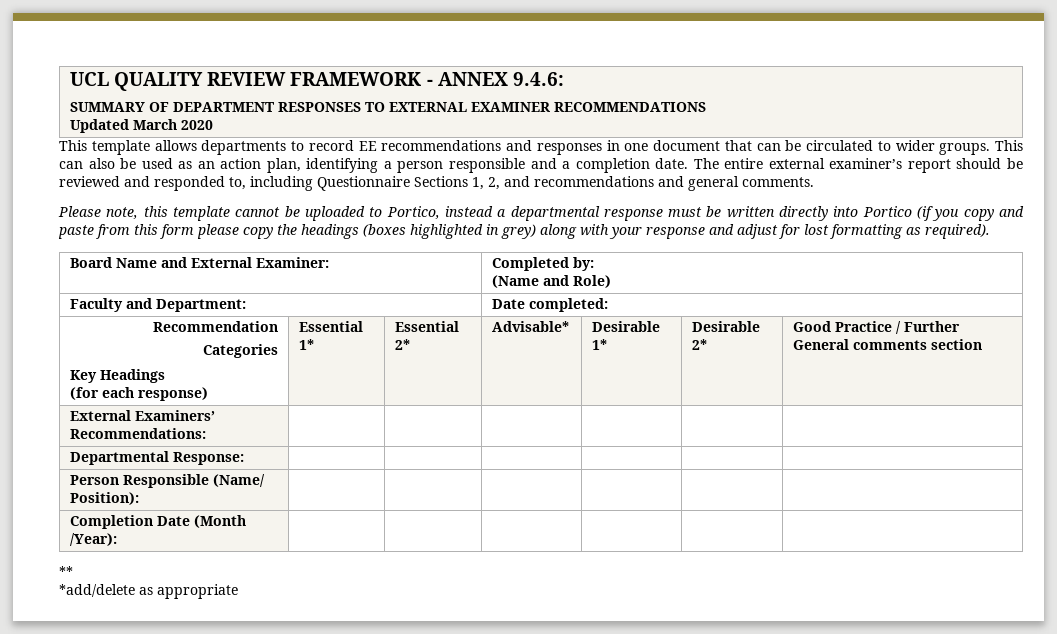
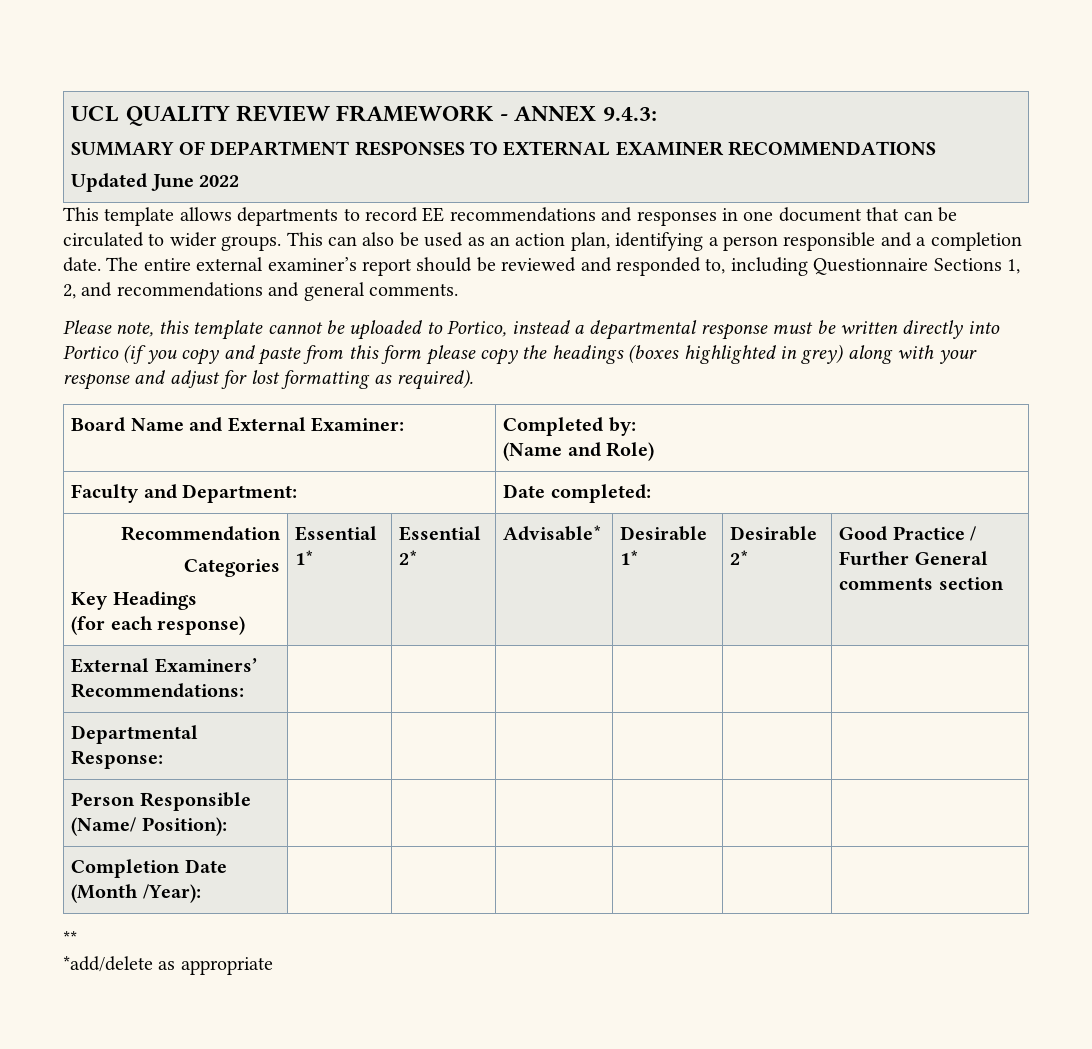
[512,72,564,86] 9.4.6: -> [602,107,657,121] 9.4.3:
[133,119,214,130] March 2020 -> [150,174,240,191] June 2022

